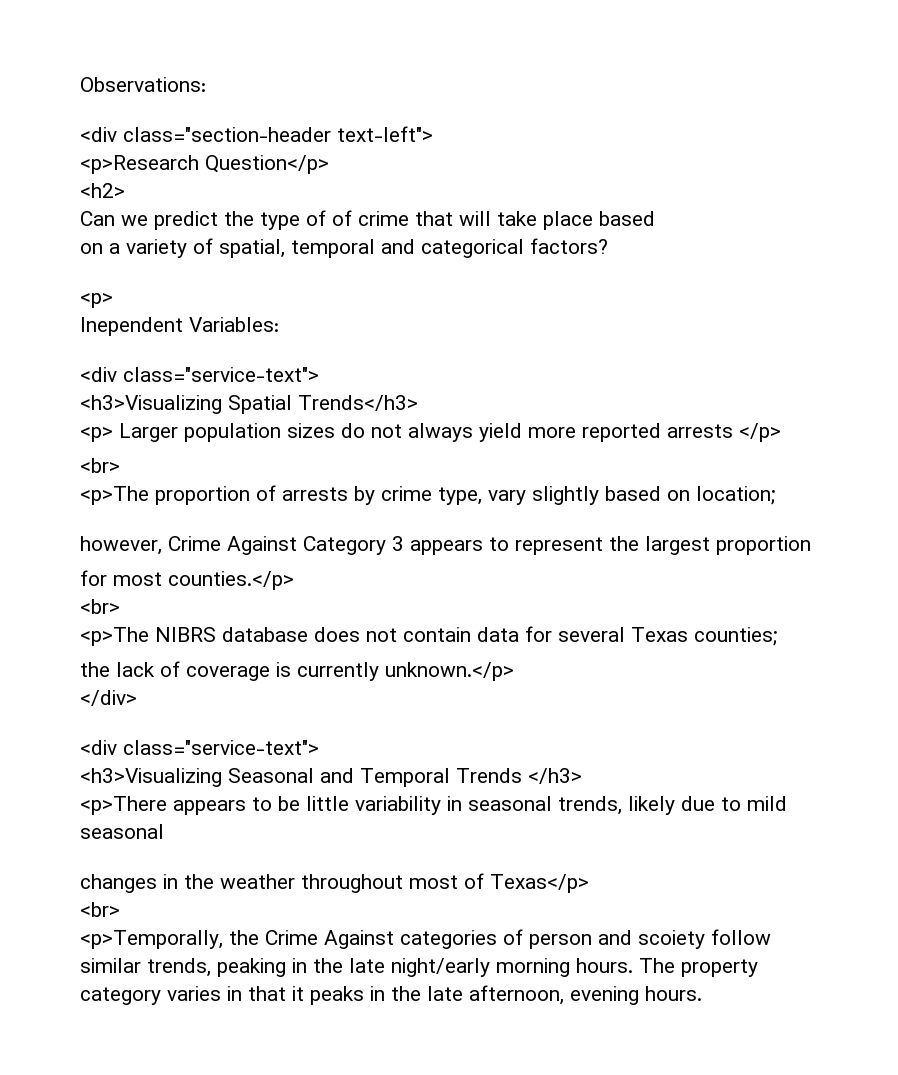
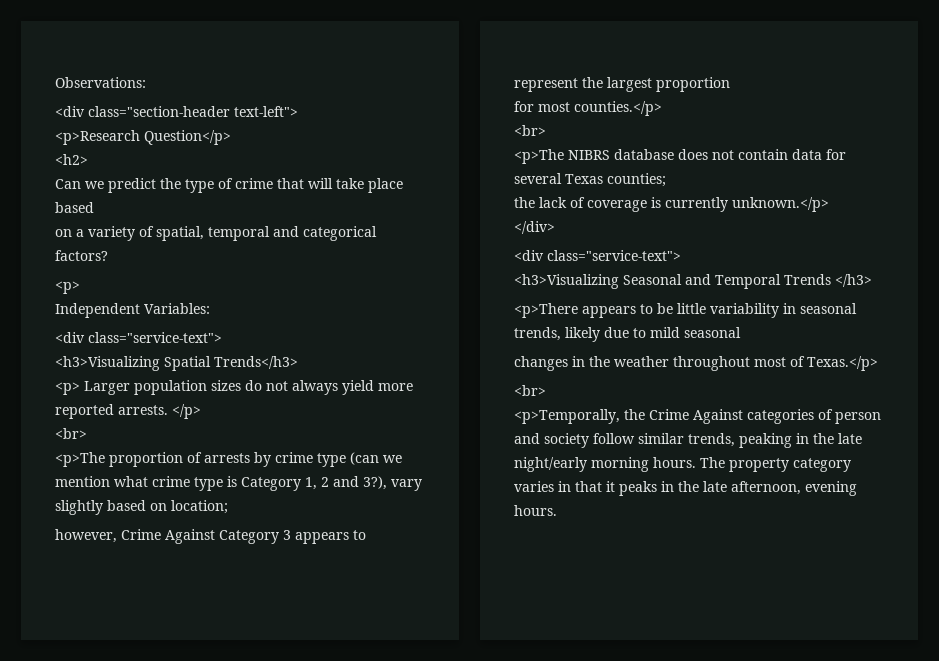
[332,210,352,226] of -> (233, 183) none
[80,317,183,336] Inependent -> [55,303,140,318] Independent
[667,424,733,438] arrests -> [118,405,168,415] arrests.
[438,487,482,505] type, -> [317,452,402,467] [55,476,387,491] type (can we mention what crime type is Category 1, 2 and 3?),
[490,874,589,893] Texas</p> -> [807,356,878,371] Texas.</p>
[638,930,705,949] scoiety -> [544,433,589,448] society

